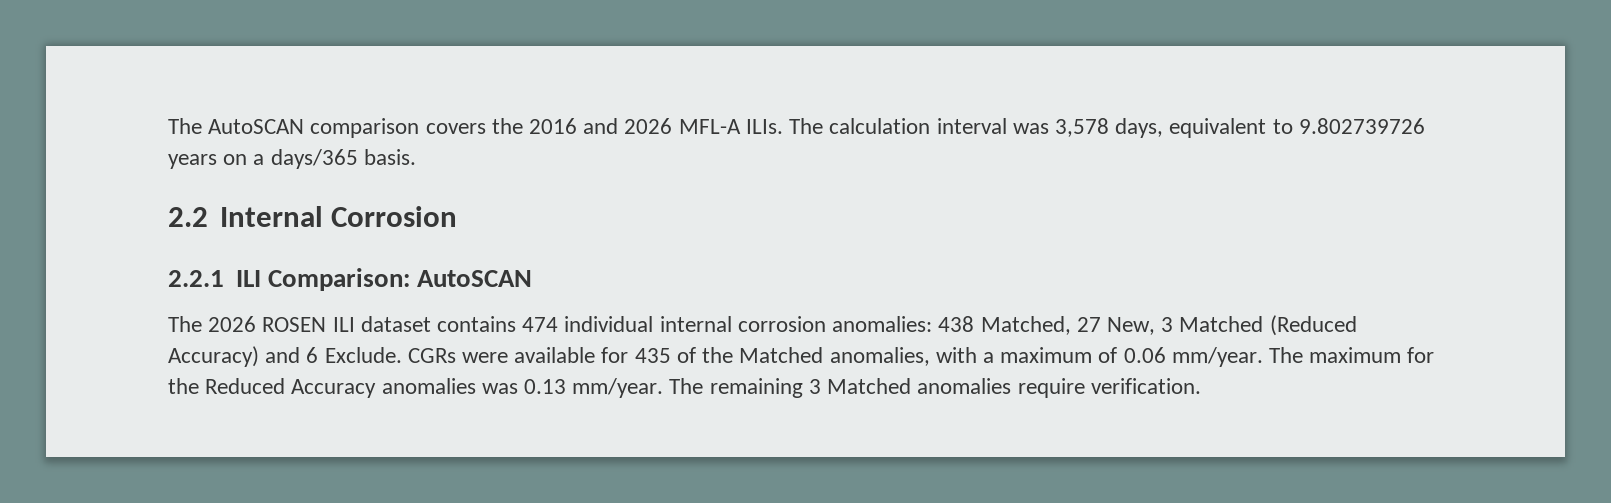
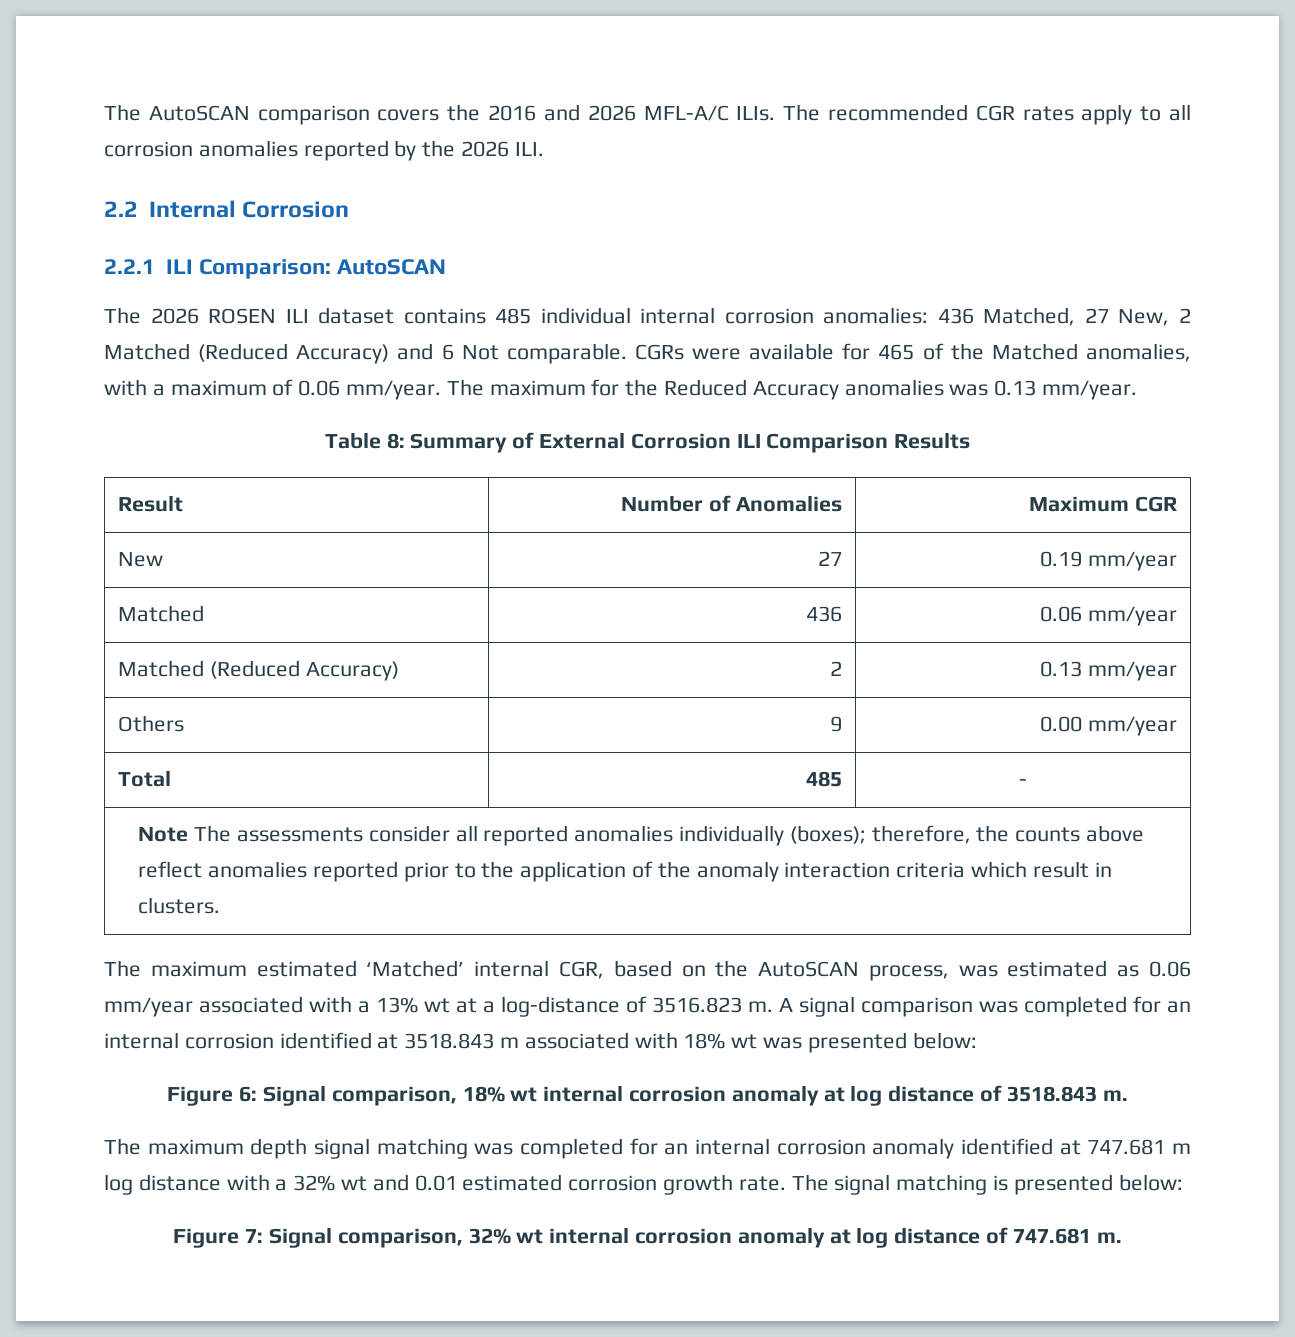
[678,119,741,134] MFL-A -> [643,105,729,121] MFL-A/C
[829,118,1425,138] [168,149,416,169] calculation interval was 3,578 days, equivalent to 9.802739726 years on a days/365 basis. -> [827,104,1191,125] [104,140,544,161] recommended CGR rates apply to all corrosion anomalies reported by the 2026 ILI.
[522,317,559,332] 474 -> [495,308,532,324] 485
[938,316,975,332] 438 -> [937,308,974,324] 436
[1161,317,1174,332] 3 -> [1178,308,1191,323] 2
[324,347,402,363] Exclude. -> [461,343,627,364] Not comparable.
[634,348,671,363] 435 -> [878,344,915,360] 465
[669,378,1201,398] The remaining 3 Matched anomalies require verification. -> [324,432,971,453] [118,495,184,512] [621,495,842,512] [1028,496,1177,512] [118,552,164,567] [817,551,842,566] [1039,551,1177,571] [118,605,205,622] [805,606,842,622] [1039,606,1177,626] [118,660,399,681] [829,661,842,676] [1039,661,1177,681] [118,715,185,732] [829,716,842,732] [1039,716,1177,736] [118,770,172,787] [805,771,842,787] [1019,779,1027,786] [138,825,1144,846] [138,861,1112,882] [138,897,221,914] [104,960,1192,981] [104,996,1191,1017] [104,1032,977,1053] [167,1085,1128,1106] [104,1138,1191,1159] [104,1174,1183,1195] [173,1227,1122,1248] // Table 8: Summary of External Corrosion ILI Comparison Results // Result | Number of Anomalies | Maximum CGR // New | 27 | 0.19 mm/year // Matched | 436 | 0.06 mm/year // Matched (Reduced Accuracy) | 2 | 0.13 mm/year // Others | 9 | 0.00 mm/year // Total | 485 | - // Note The assessments consider all reported anomalies individually (boxes); therefore, the counts above reflect anomalies reported prior to the application of the anomaly interaction criteria which result in clusters. // The maximum estimated ‘Matched’ internal CGR, based on the AutoSCAN process, was estimated as 0.06 mm/year associated with a 13% wt at a log-distance of 3516.823 m. A signal comparison was completed for an internal corrosion identified at 3518.843 m associated with 18% wt was presented below: // Figure 6: Signal comparison, 18% wt internal corrosion anomaly at log distance of 3518.843 m. // The maximum depth signal matching was completed for an internal corrosion anomaly identified at 747.681 m log distance with a 32% wt and 0.01 estimated corrosion growth rate. The signal matching is presented below: // Figure 7: Signal comparison, 32% wt internal corrosion anomaly at log distance of 747.681 m.

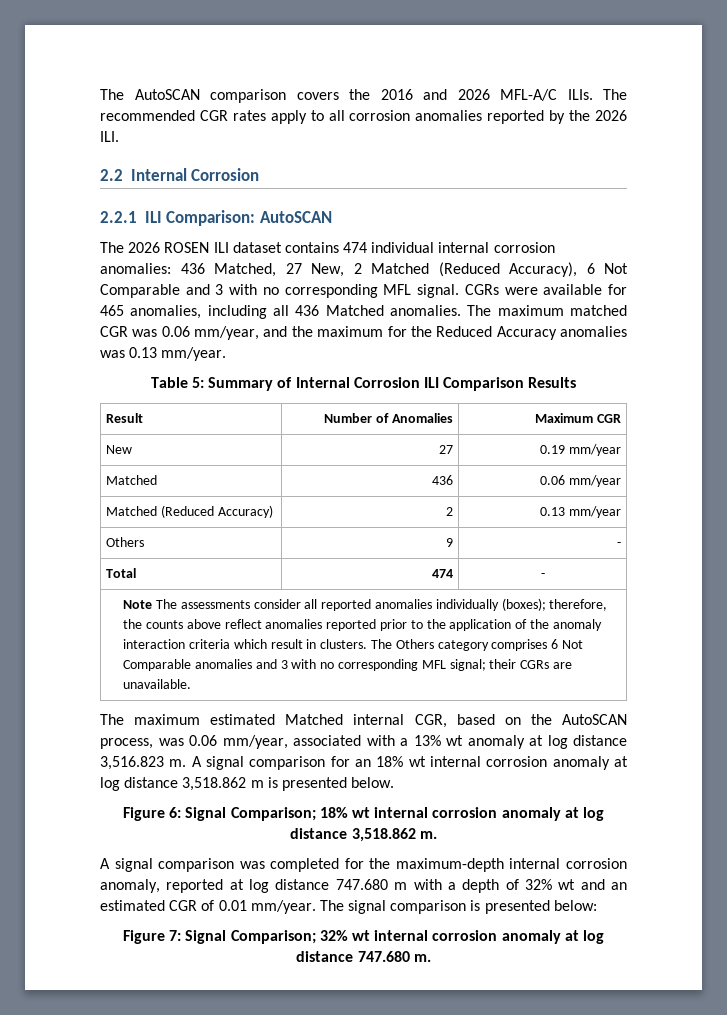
[495,308,532,324] 485 -> [343,242,368,253] 474
[296,343,627,364] Accuracy) and 6 Not comparable. -> [509,262,628,277] [100,284,460,298] Accuracy), 6 Not Comparable and 3 with no corresponding MFL signal.
[922,343,1191,362] [104,379,484,400] of the Matched anomalies, with a maximum of 0.06 mm/year. The -> [130,305,627,319] [100,326,313,340] anomalies, including all 436 Matched anomalies. The maximum matched CGR was 0.06 mm/year, and the
[386,433,405,449] 8: -> [191,377,204,388] 5:
[539,432,625,449] External -> [295,377,350,388] Internal
[1039,716,1177,736] 0.00 mm/year -> [616,542,621,547] -
[805,771,842,787] 485 -> [431,569,453,578] 474
(221, 905) none -> [370,639,583,651] [123,659,572,671] [123,679,192,689] The Others category comprises 6 Not Comparable anomalies and 3 with no corresponding MFL signal; their CGRs are unavailable.
[366,960,465,977] ‘Matched’ -> [285,714,344,725] Matched
[1007,960,1192,977] [104,997,193,1017] estimated as 0.06 mm/year -> [189,735,288,749] 0.06 mm/year,
[456,996,1191,1017] [104,1032,977,1053] [167,1085,1128,1106] [104,1138,1191,1159] [104,1174,786,1195] at a log-distance of 3516.823 m. A signal comparison was completed for an internal corrosion identified at 3518.843 m associated with 18% wt was presented below: // Figure 6: Signal comparison, 18% wt internal corrosion anomaly at log distance of 3518.843 m. // The maximum depth signal matching was completed for an internal corrosion anomaly identified at 747.681 m log distance with a 32% wt and 0.01 estimated corrosion growth rate. -> [467,735,627,749] [100,756,628,770] [100,777,395,791] [123,807,604,821] [290,828,437,842] [100,858,627,872] [100,879,627,893] [100,900,316,914] anomaly at log distance 3,516.823 m. A signal comparison for an 18% wt internal corrosion anomaly at log distance 3,518.862 m is presented below. // Figure 6: Signal Comparison; 18% wt internal corrosion anomaly at log distance 3,518.862 m. // A signal comparison was completed for the maximum-depth internal corrosion anomaly, reported at log distance 747.680 m with a depth of 32% wt and an estimated CGR of 0.01 mm/year.
[896,1174,988,1195] matching -> [390,900,467,914] comparison
[337,1228,463,1248] comparison, -> [230,930,316,944] Comparison;
[986,1227,1091,1244] of 747.681 -> [357,951,410,962] 747.680

